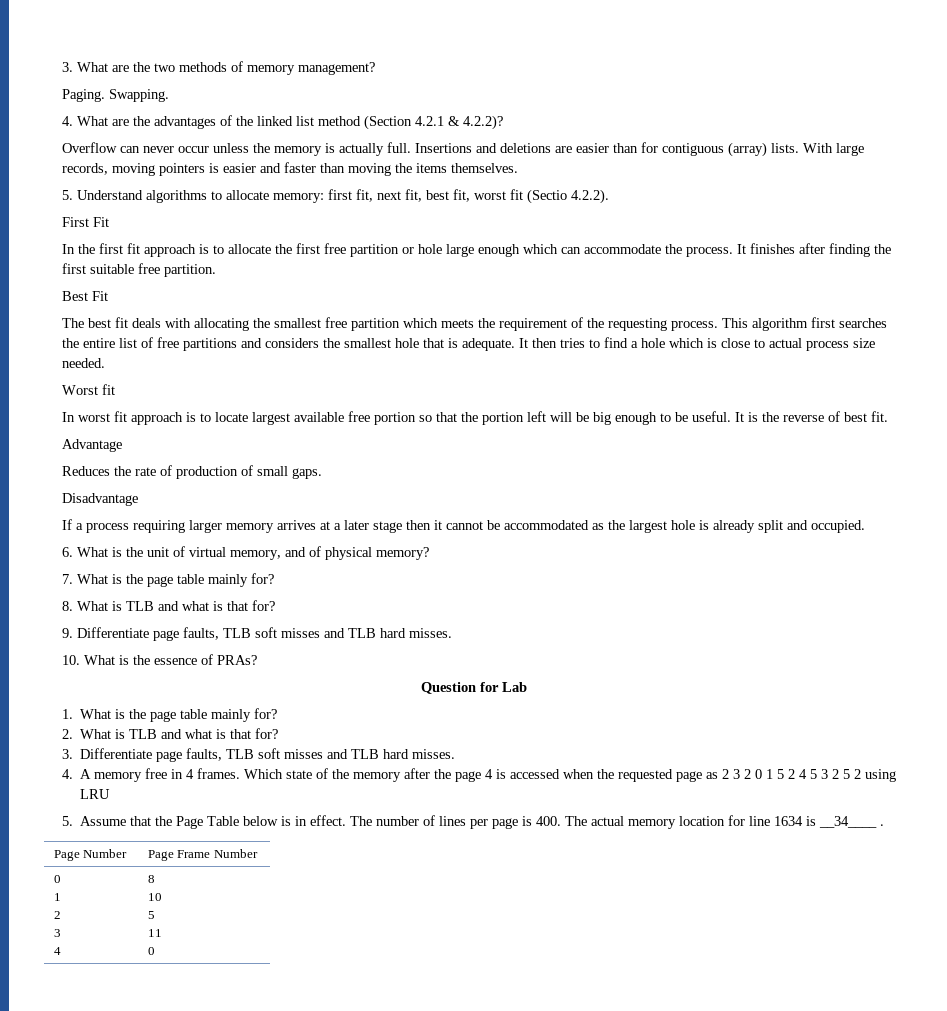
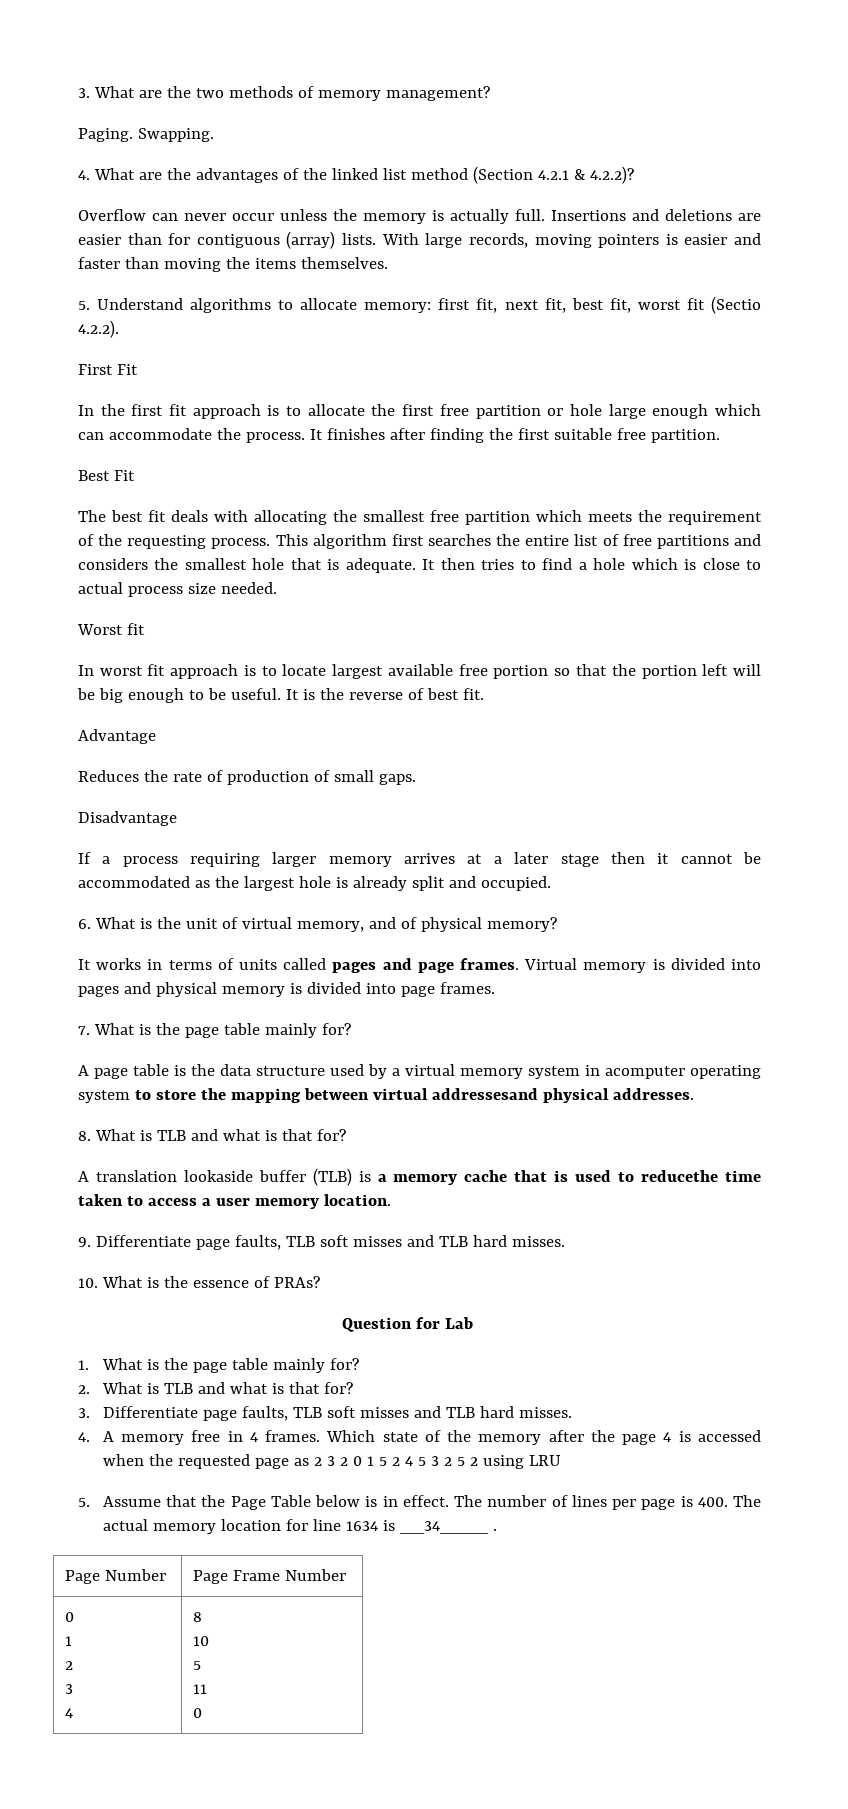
(429, 553) none -> [77,958,762,973] [77,982,495,997] // It works in terms of units called pages and page frames. Virtual memory is divided into pages and physical memory is divided into page frames.
(274, 578) none -> [77,1064,761,1079] [77,1088,694,1103] // A page table is the data structure used by a virtual memory system in acomputer operating system to store the mapping between virtual addressesand physical addresses.
(275, 605) none -> [77,1168,762,1186] [77,1194,391,1209] // A translation lookaside buffer (TLB) is a memory cache that is used to reducethe time taken to access a user memory location.

